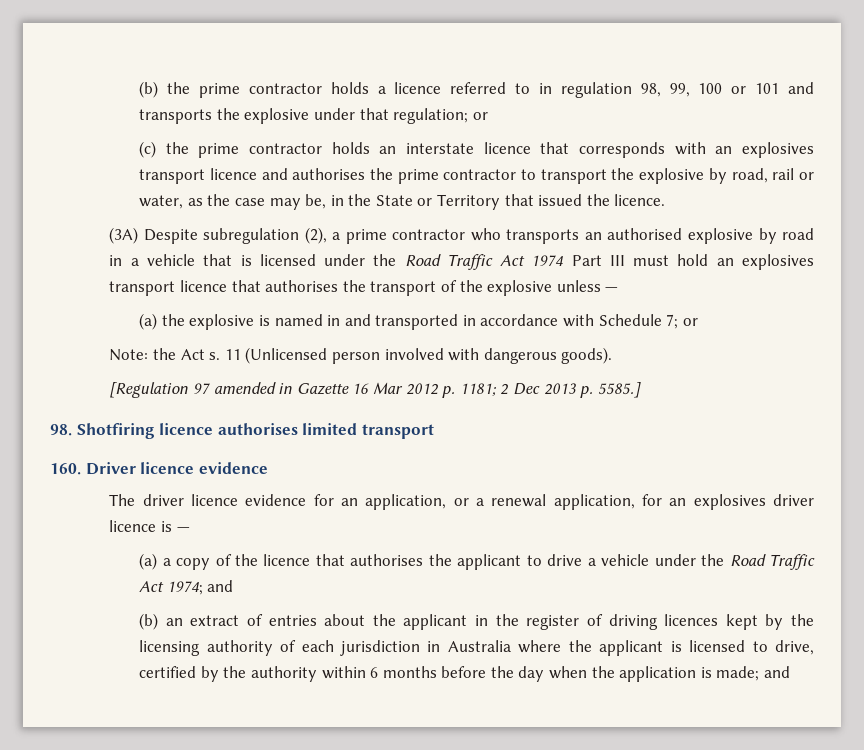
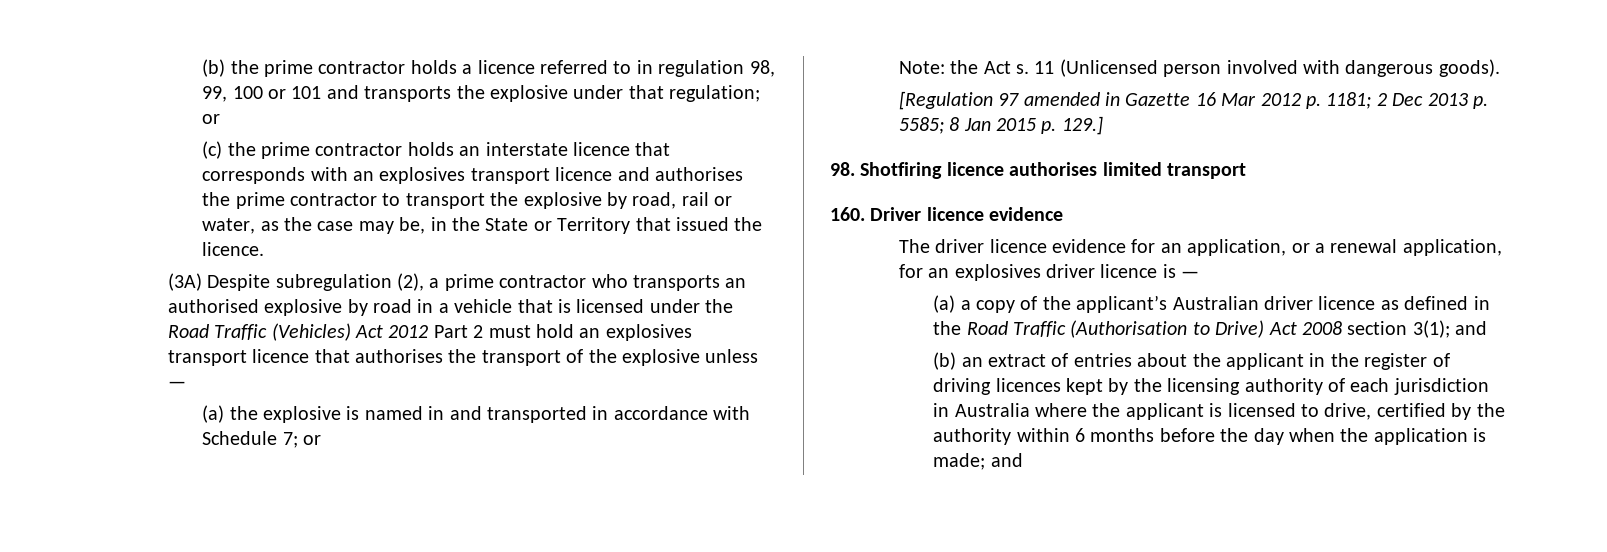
[500,255,625,266] Act 1974 Part III -> [271,323,484,341] (Vehicles) Act 2012 Part 2
[597,382,641,398] 5585.] -> [898,116,1103,135] 5585; 8 Jan 2015 p. 129.]
[263,554,815,570] [139,581,203,595] licence that authorises the applicant to drive a vehicle under the Road Traffic Act 1974; -> [1076,295,1490,313] [933,320,1450,338] applicant’s Australian driver licence as defined in the Road Traffic (Authorisation to Drive) Act 2008 section 3(1);

